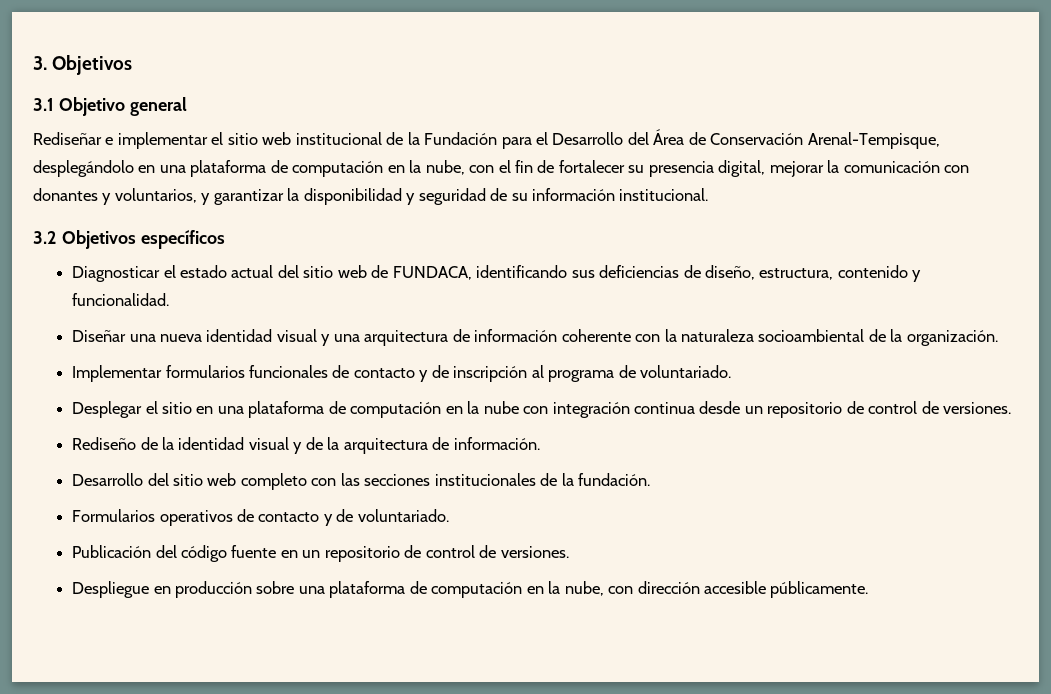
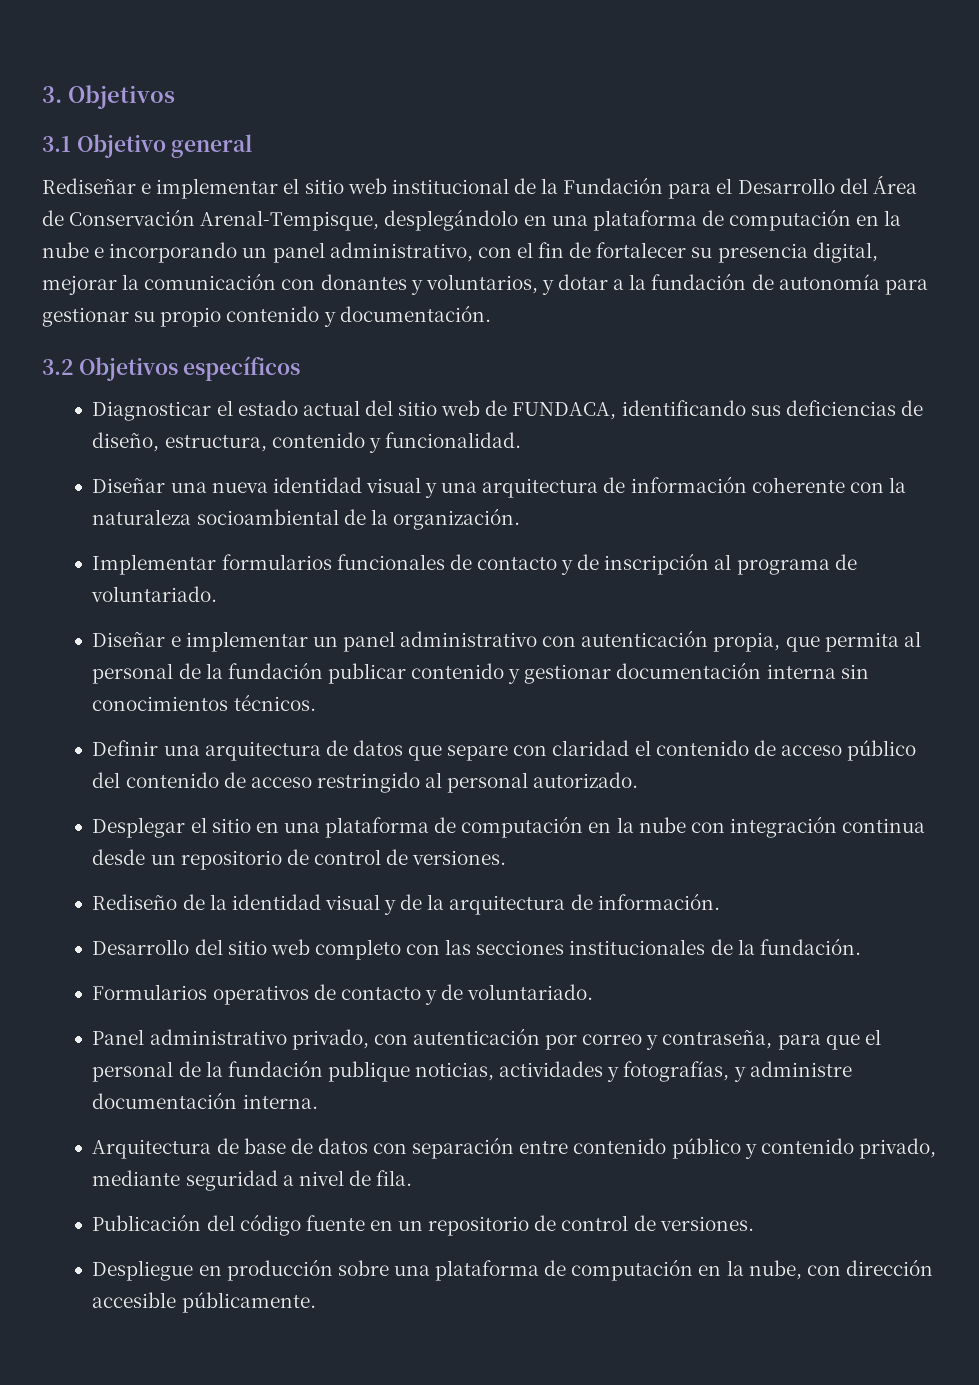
[425,160,465,175] nube, -> [42,242,473,263] nube e incorporando un panel administrativo,
[213,188,709,205] garantizar la disponibilidad y seguridad de su información institucional. -> [558,273,928,295] [42,305,491,327] dotar a la fundación de autonomía para gestionar su propio contenido y documentación.
(732, 371) none -> [92,630,921,652] [92,662,869,684] [92,694,316,711] [92,740,917,761] [92,772,639,793] // Diseñar e implementar un panel administrativo con autenticación propia, que permita al personal de la fundación publicar contenido y gestionar documentación interna sin conocimientos técnicos. // Definir una arquitectura de datos que separe con claridad el contenido de acceso público del contenido de acceso restringido al personal autorizado.
(449, 515) none -> [92,1028,881,1050] [92,1060,852,1082] [92,1092,318,1109] [92,1137,937,1159] [92,1170,413,1191] // Panel administrativo privado, con autenticación por correo y contraseña, para que el personal de la fundación publique noticias, actividades y fotografías, y administre documentación interna. // Arquitectura de base de datos con separación entre contenido público y contenido privado, mediante seguridad a nivel de fila.

